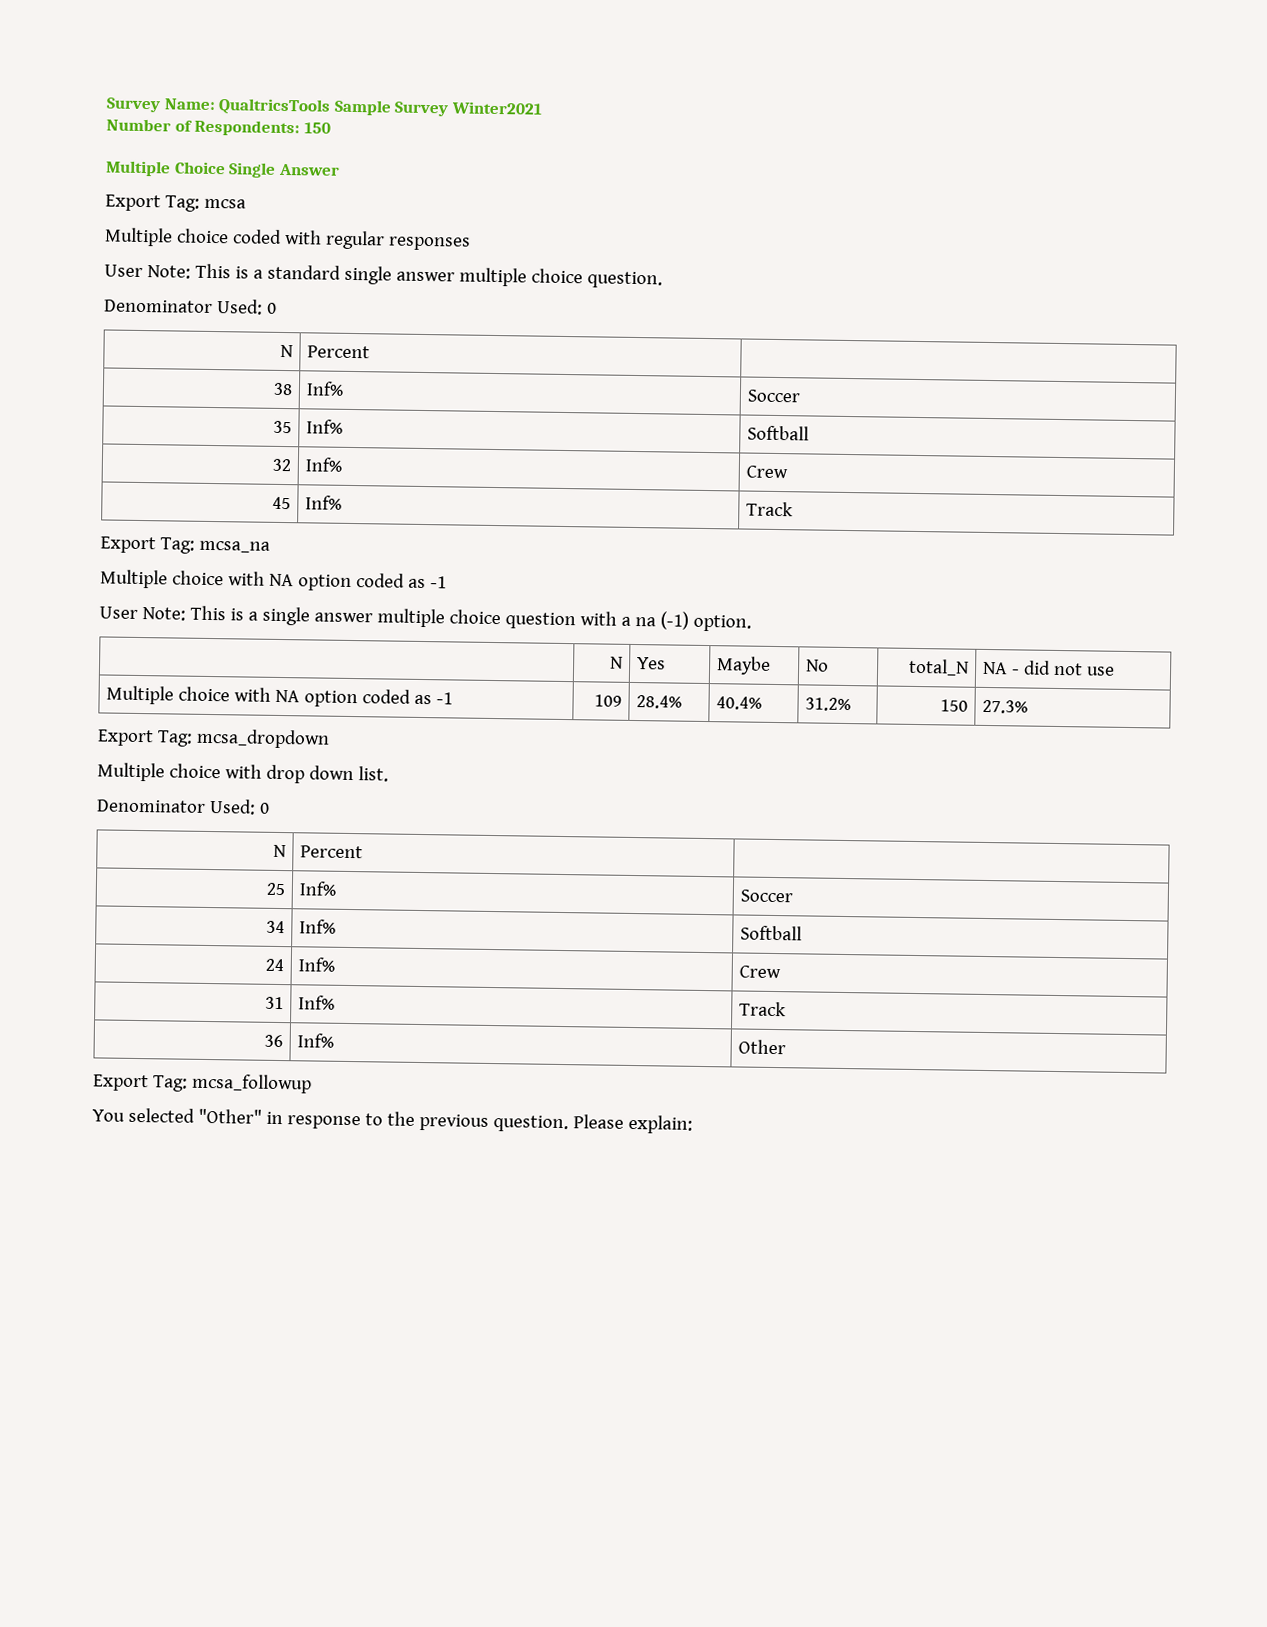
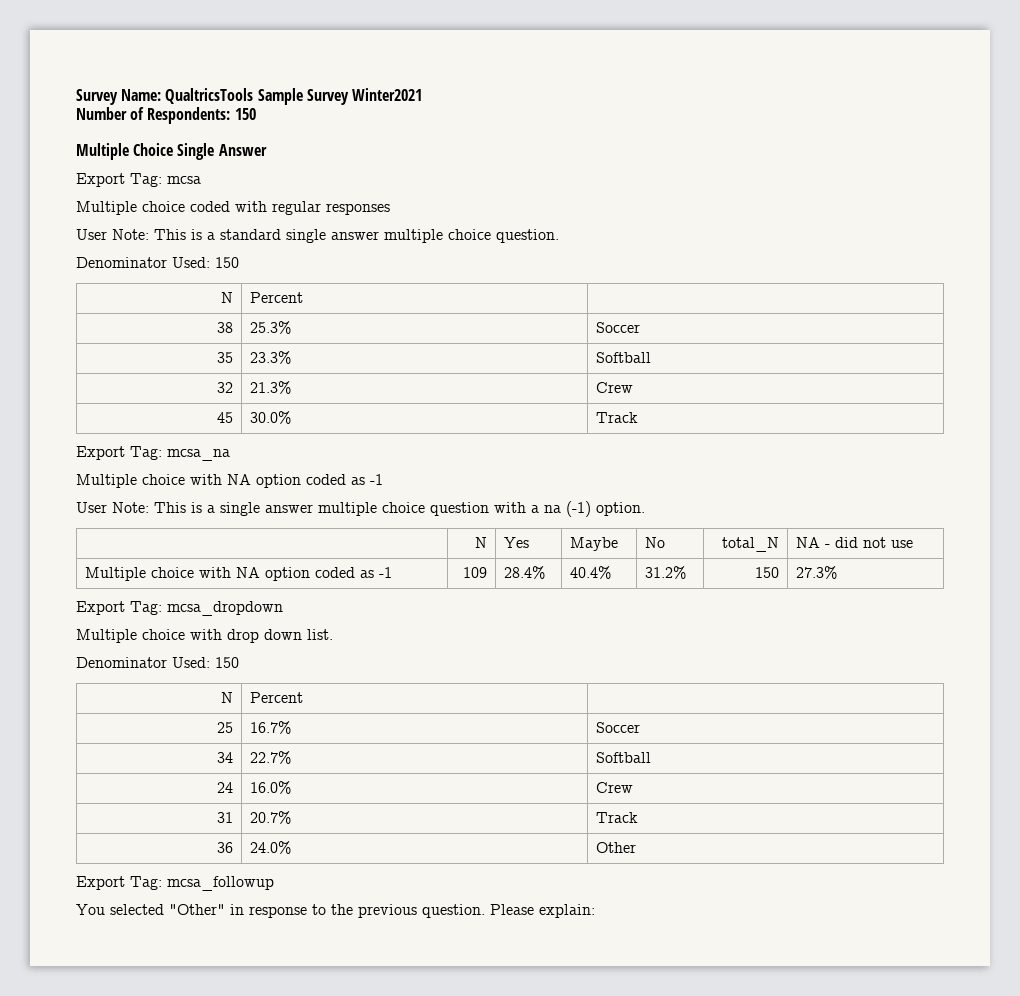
[266,302,277,314] 0 -> [215,257,239,268] 150
[306,381,345,396] Inf% -> [249,321,291,334] 25.3%
[306,419,344,434] Inf% -> [249,351,291,364] 23.3%
[305,457,343,472] Inf% -> [249,381,291,394] 21.3%
[305,495,343,510] Inf% -> [249,411,291,424] 30.0%
[258,802,270,814] 0 -> [215,657,239,668] 150
[299,881,338,896] Inf% -> [249,721,291,734] 16.7%
[299,919,337,934] Inf% -> [249,751,291,764] 22.7%
[298,957,336,972] Inf% -> [249,781,291,794] 16.0%
[298,995,336,1010] Inf% -> [249,811,291,824] 20.7%
[297,1033,335,1048] Inf% -> [249,841,291,854] 24.0%

